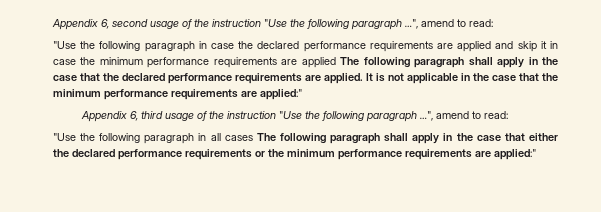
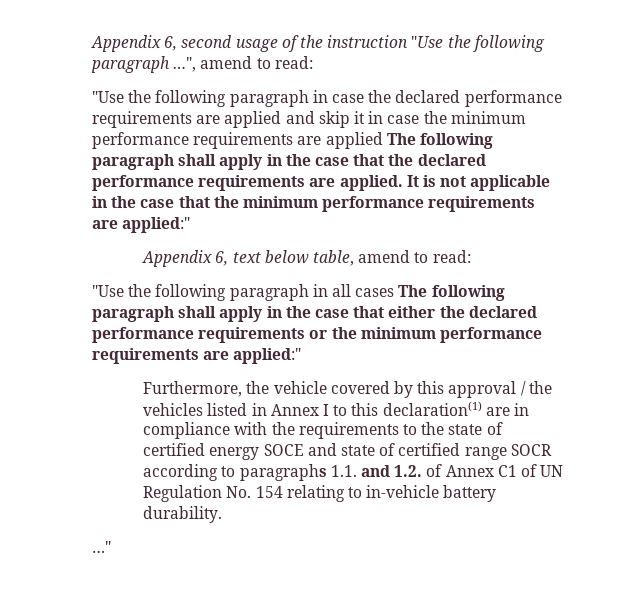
[140,111,433,122] third usage of the instruction "Use the following paragraph …", -> [232,250,354,266] text below table,
(536, 154) none -> [143,381,552,398] [143,401,529,416] [143,422,503,439] [143,443,552,460] [143,464,564,481] [143,485,497,502] [143,506,223,523] [92,541,112,553] // Furthermore, the vehicle covered by this approval / the vehicles listed in Annex I to this declaration(1) are in compliance with the requirements to the state of certified energy SOCE and state of certified range SOCR according to paragraphs 1.1. and 1.2. of Annex C1 of UN Regulation No. 154 relating to in-vehicle battery durability. // …"

